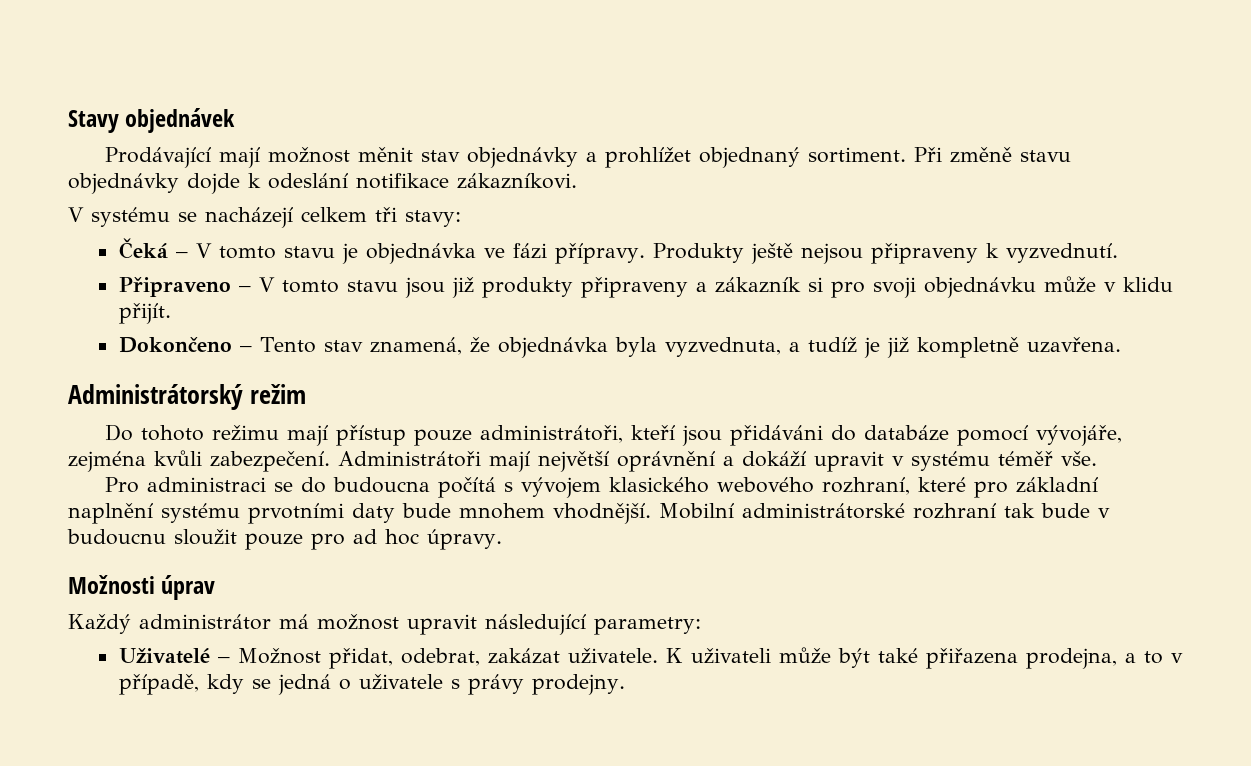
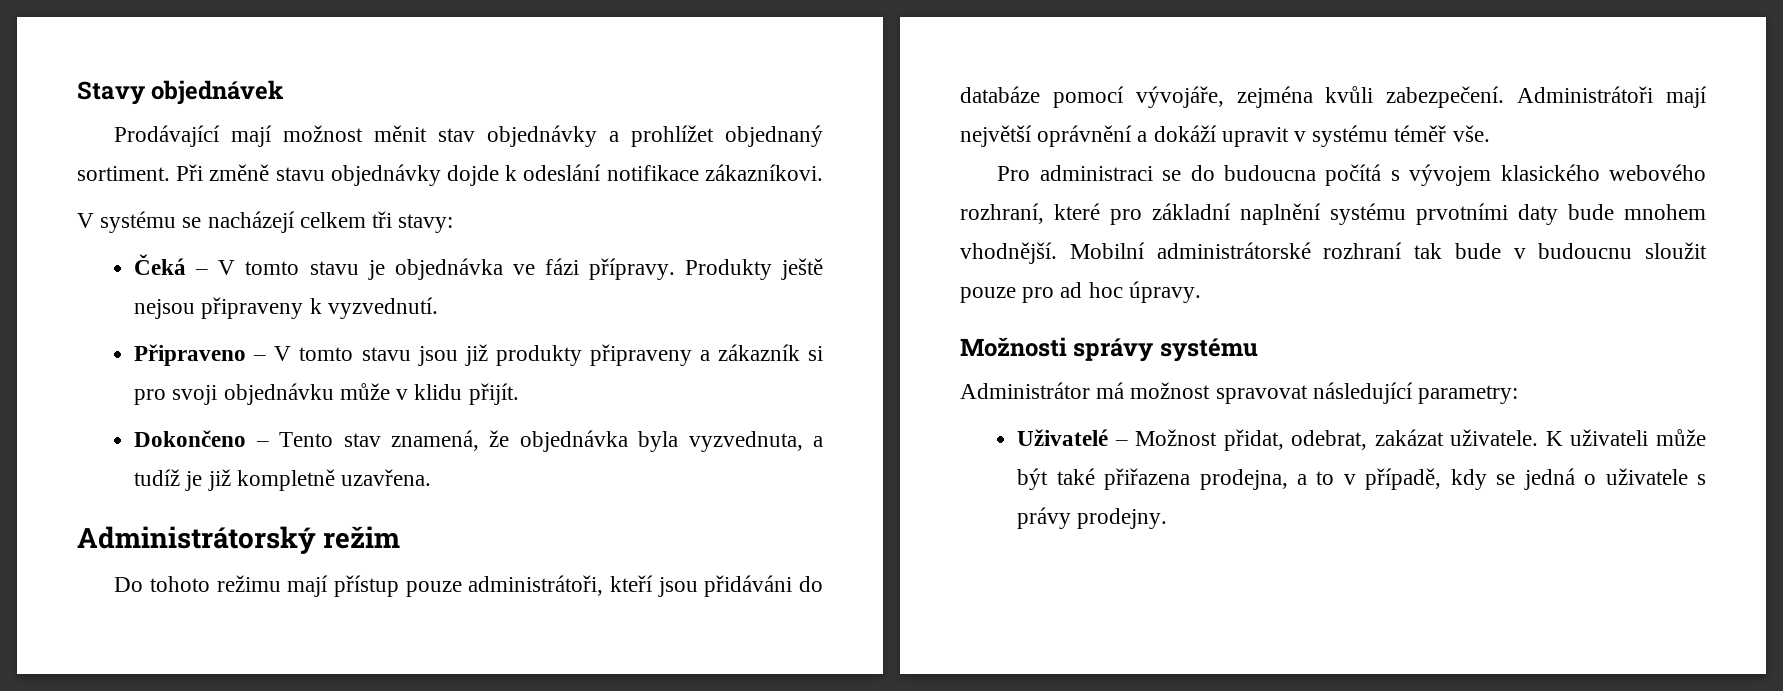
[161,575,216,600] [68,614,271,634] úprav // Každý administrátor -> [1073,338,1258,362] [960,382,1090,399] správy systému // Administrátor
[407,614,477,635] upravit -> [1215,385,1308,404] spravovat

